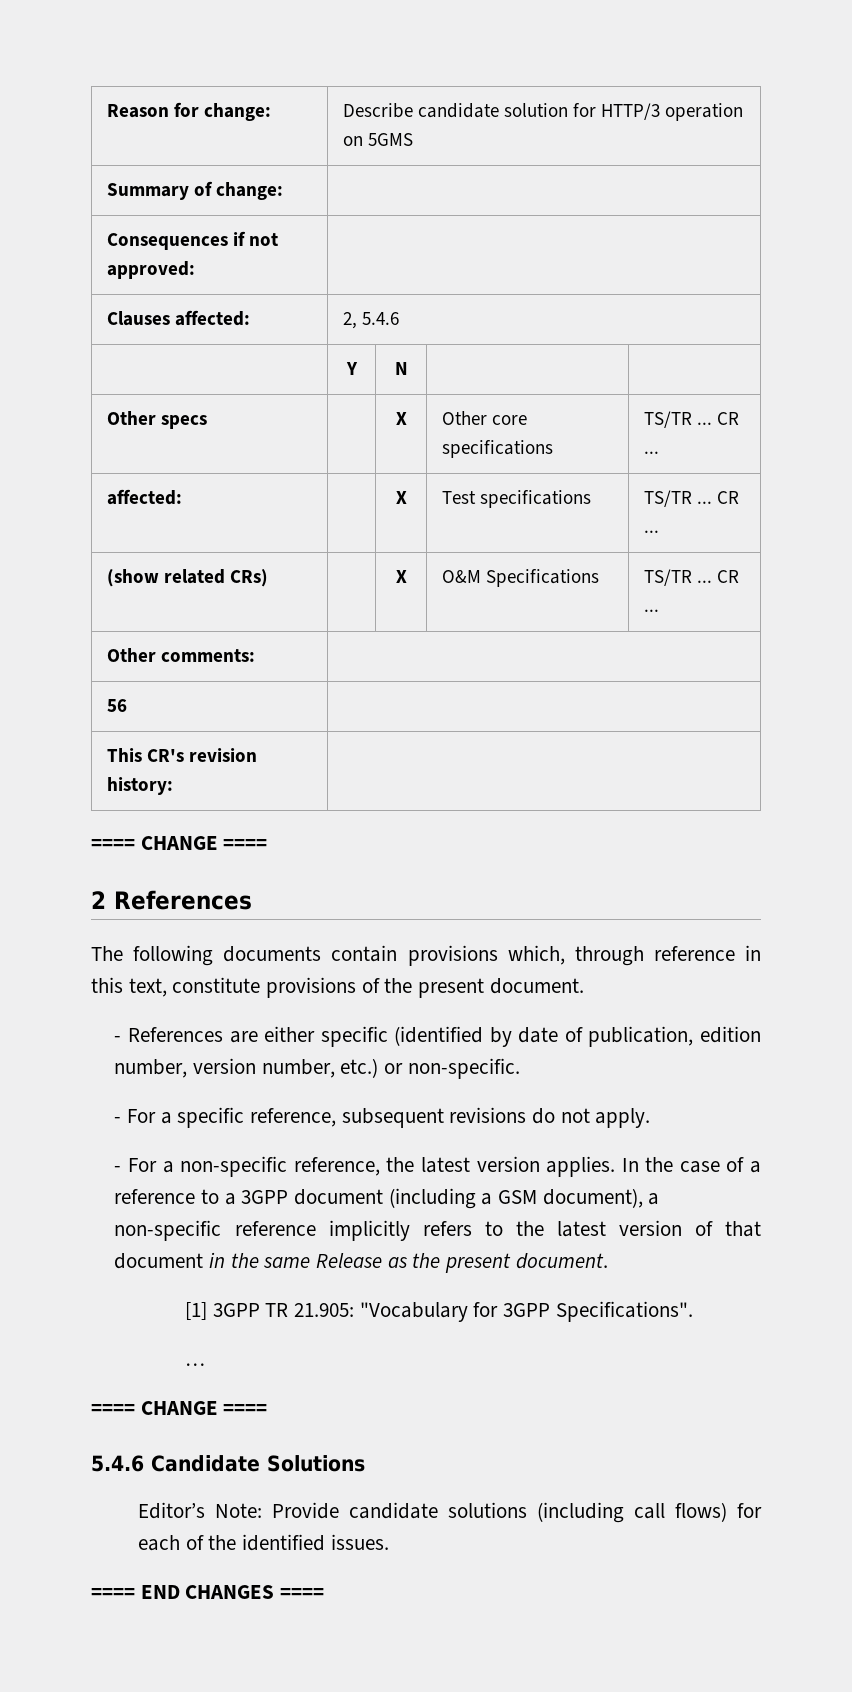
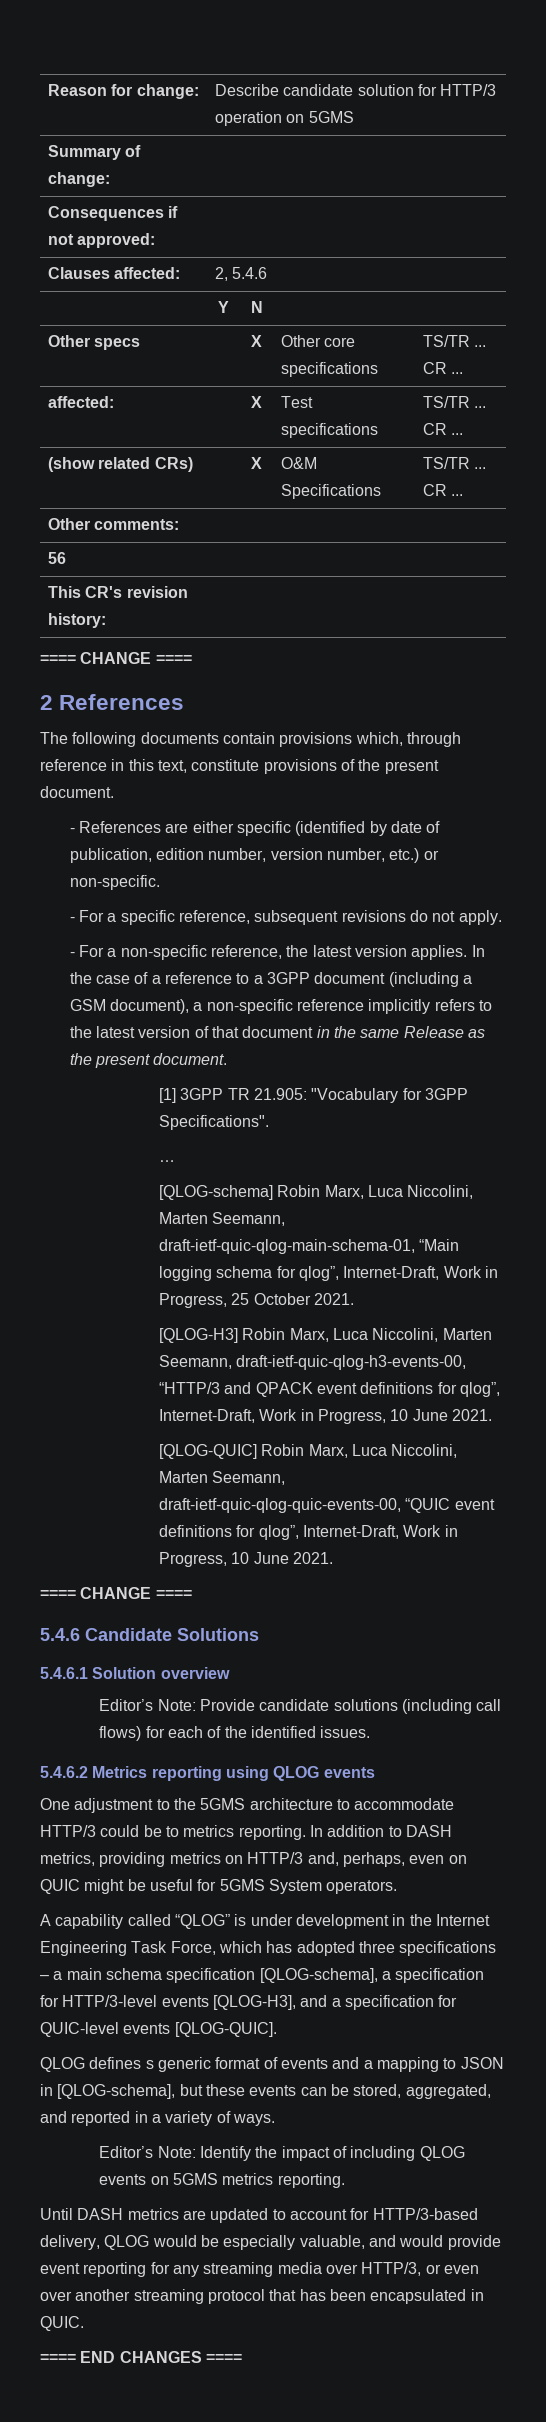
(205, 1364) none -> [158,1185,474,1200] [158,1212,286,1226] [158,1239,460,1254] [158,1266,498,1281] [158,1293,354,1308] [158,1328,492,1343] [158,1355,467,1370] [158,1382,500,1397] [158,1409,492,1424] [158,1444,458,1459] [158,1471,286,1485] [158,1498,495,1513] [158,1525,458,1540] [158,1552,333,1567] // [QLOG-schema] Robin Marx, Luca Niccolini, Marten Seemann, draft-ietf-quic-qlog-main-schema-01, “Main logging schema for qlog”, Internet-Draft, Work in Progress, 25 October 2021. // [QLOG-H3] Robin Marx, Luca Niccolini, Marten Seemann, draft-ietf-quic-qlog-h3-events-00, “HTTP/3 and QPACK event definitions for qlog”, Internet-Draft, Work in Progress, 10 June 2021. // [QLOG-QUIC] Robin Marx, Luca Niccolini, Marten Seemann, draft-ietf-quic-qlog-quic-events-00, “QUIC event definitions for qlog”, Internet-Draft, Work in Progress, 10 June 2021.
(365, 1463) none -> [40,1667,230,1679] // 5.4.6.1 Solution overview
(389, 1542) none -> [40,1766,375,1781] [40,1798,455,1813] [40,1825,452,1840] [40,1852,467,1867] [40,1879,398,1894] [40,1914,490,1929] [40,1941,497,1956] [40,1968,485,1983] [40,1995,458,2010] [40,2022,277,2037] [40,2057,504,2072] [40,2084,491,2099] [40,2111,275,2126] [99,2146,465,2161] [99,2173,345,2188] [40,2208,478,2223] [40,2235,501,2250] [40,2262,479,2277] [40,2289,484,2304] [40,2316,84,2331] // 5.4.6.2 Metrics reporting using QLOG events // One adjustment to the 5GMS architecture to accommodate HTTP/3 could be to metrics reporting. In addition to DASH metrics, providing metrics on HTTP/3 and, perhaps, even on QUIC might be useful for 5GMS System operators. // A capability called “QLOG” is under development in the Internet Engineering Task Force, which has adopted three specifications – a main schema specification [QLOG-schema], a specification for HTTP/3-level events [QLOG-H3], and a specification for QUIC-level events [QLOG-QUIC]. // QLOG defines s generic format of events and a mapping to JSON in [QLOG-schema], but these events can be stored, aggregated, and reported in a variety of ways. // Editor’s Note: Identify the impact of including QLOG events on 5GMS metrics reporting. // Until DASH metrics are updated to account for HTTP/3-based delivery, QLOG would be especially valuable, and would provide event reporting for any streaming media over HTTP/3, or even over another streaming protocol that has been encapsulated in QUIC.

